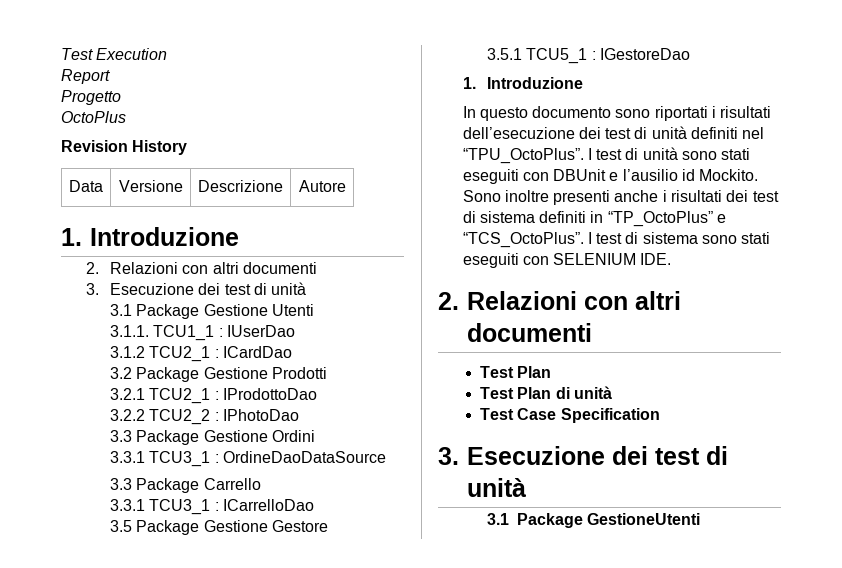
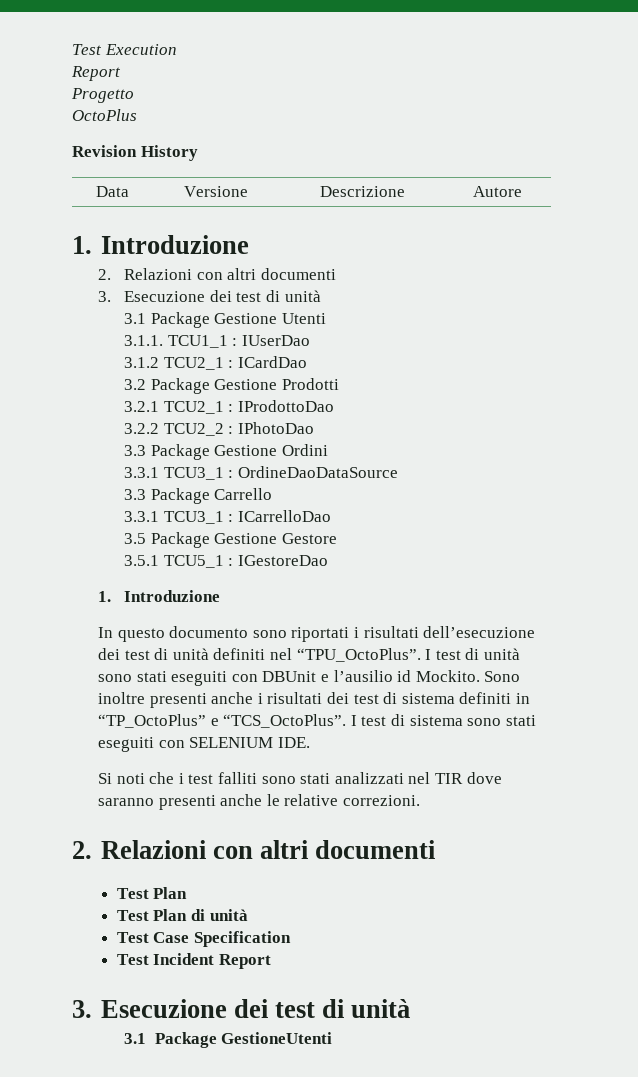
(672, 259) none -> [98,772,502,784] [98,794,421,810] // Si noti che i test falliti sono stati analizzati nel TIR dove saranno presenti anche le relative correzioni.
(660, 415) none -> [116,953,272,969] // Test Incident Report

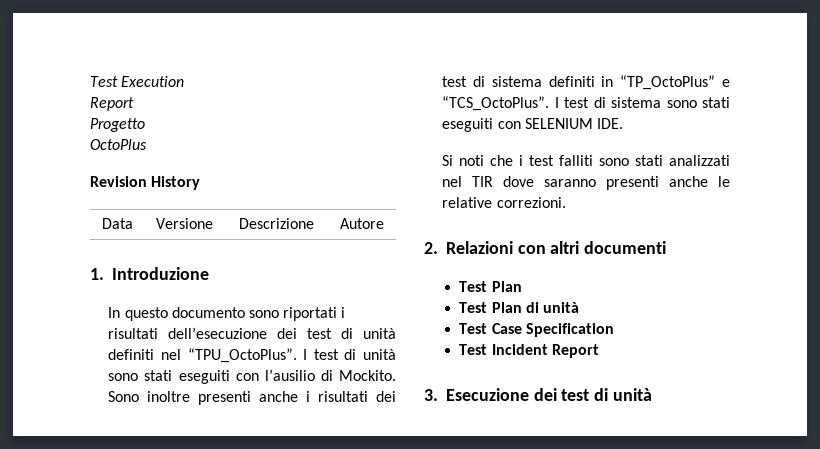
[98,268,337,280] [98,290,321,302] [124,312,327,328] [124,335,311,348] [124,356,308,370] [124,378,340,394] [124,400,335,414] [124,422,315,436] [124,444,329,460] [124,466,399,480] [124,488,273,504] [124,510,332,524] [124,532,338,548] [124,555,329,568] [98,590,221,602] // 2. Relazioni con altri documenti // 3. Esecuzione dei test di unità // 3.1 Package Gestione Utenti // 3.1.1. TCU1_1 : IUserDao // 3.1.2 TCU2_1 : ICardDao // 3.2 Package Gestione Prodotti // 3.2.1 TCU2_1 : IProdottoDao // 3.2.2 TCU2_2 : IPhotoDao // 3.3 Package Gestione Ordini // 3.3.1 TCU3_1 : OrdineDaoDataSource // 3.3 Package Carrello // 3.3.1 TCU3_1 : ICarrelloDao // 3.5 Package Gestione Gestore // 3.5.1 TCU5_1 : IGestoreDao // 1. Introduzione -> (209, 273) none
[262,670,412,682] DBUnit e l’ausilio id -> [264,369,333,381] l’ausilio di
[124,1032,333,1048] // 3.1 Package GestioneUtenti -> (653, 394) none

